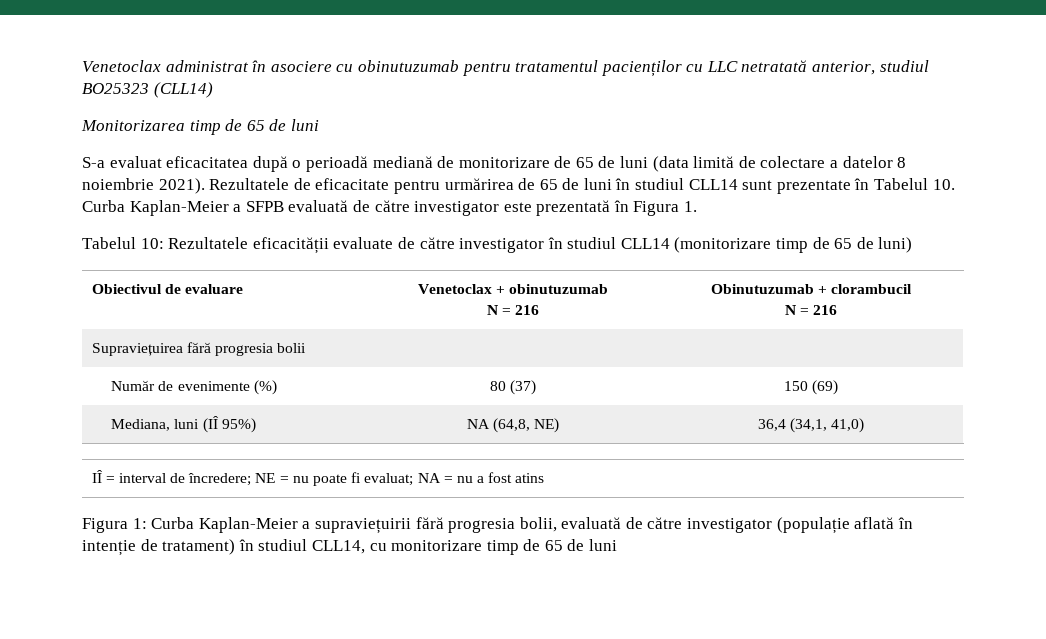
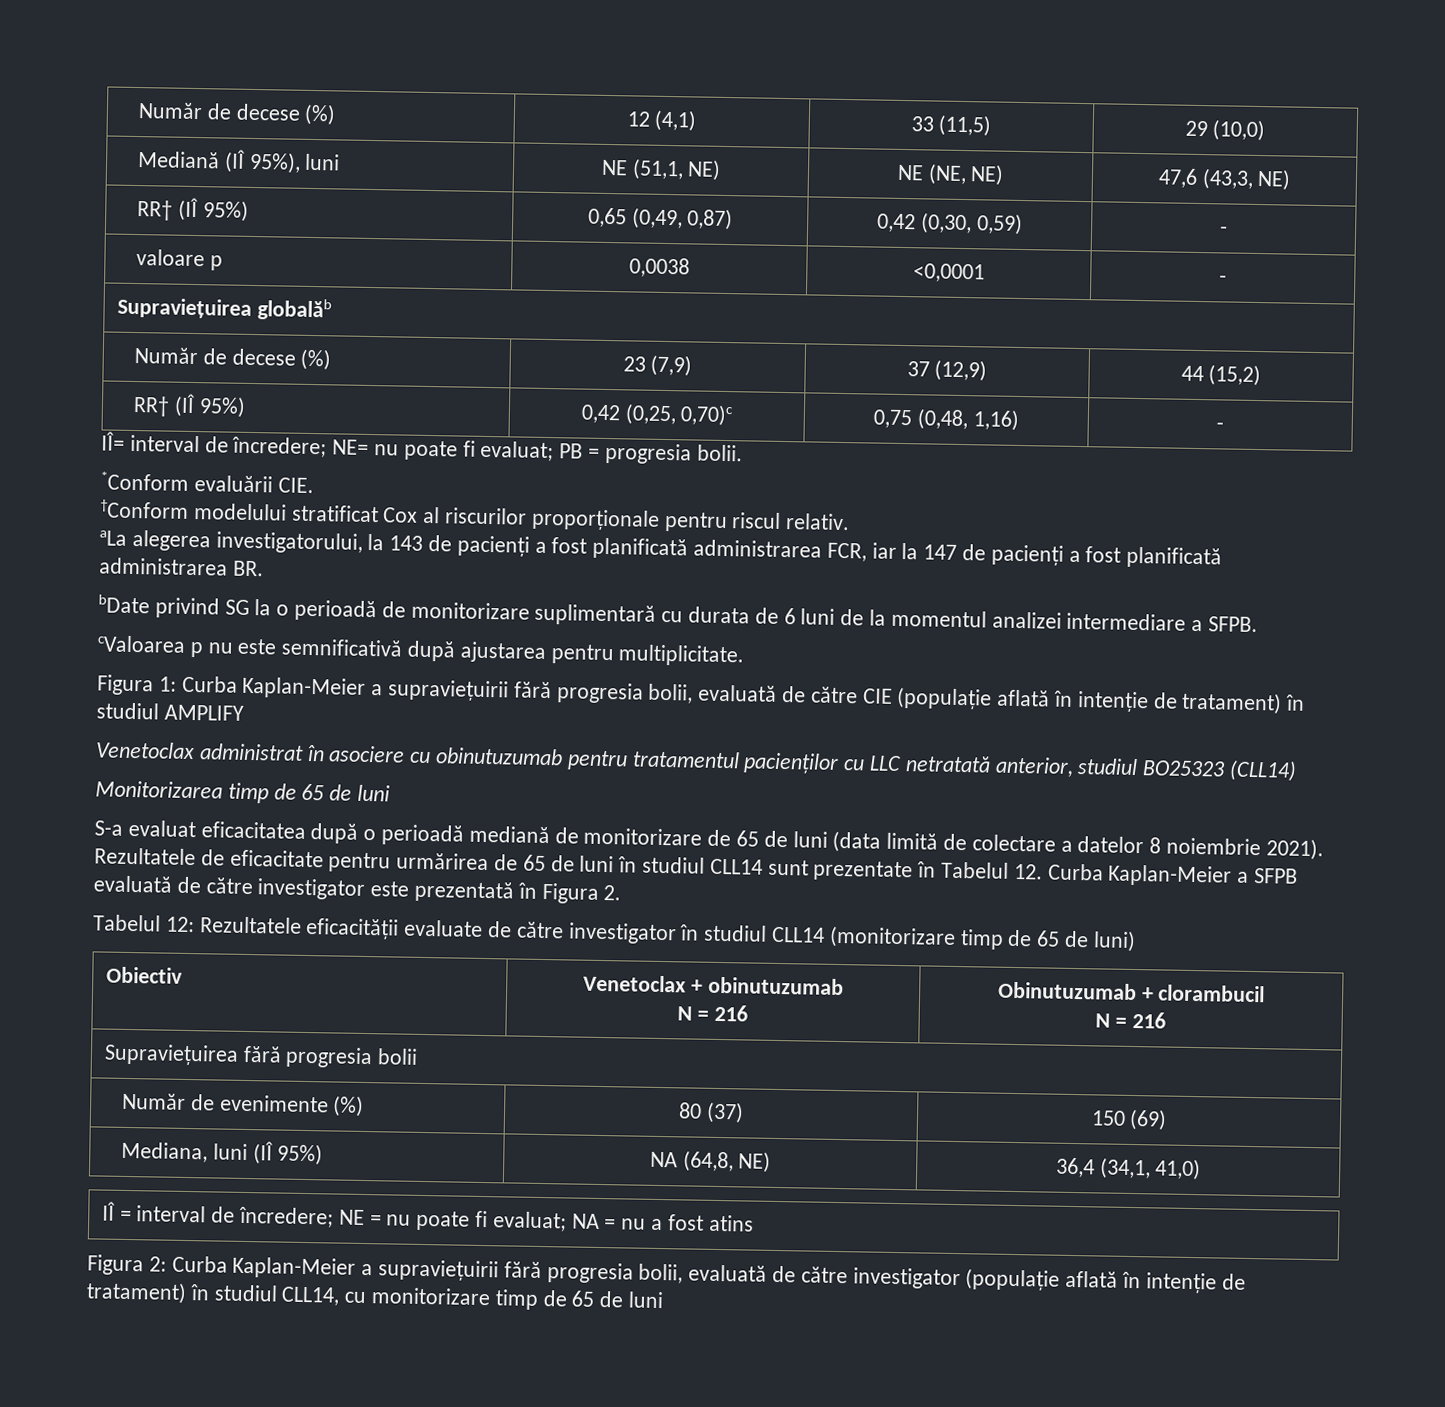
(82, 66) none -> [137,102,337,126] [626,109,698,132] [910,114,992,137] [1184,119,1266,142] [136,149,341,174] [600,158,722,181] [896,163,1005,186] [1157,168,1292,191] [136,197,249,222] [587,207,734,231] [877,212,1023,236] [1220,226,1228,235] [135,248,223,271] [629,257,690,278] [913,263,985,283] [1219,275,1227,284] [116,297,332,321] [133,346,332,371] [622,354,693,377] [906,359,988,382] [1180,364,1262,387] [132,393,246,418] [580,403,735,427] [873,408,1020,431] [1216,422,1224,431] [101,431,743,465] [100,471,314,494] [100,499,851,533] [99,529,1223,569] [99,557,264,577] [98,594,1259,633] [97,635,745,667] [97,674,1306,715] [96,702,244,721] Număr de decese (%) | 12 (4,1) | 33 (11,5) | 29 (10,0) // Mediană (IÎ 95%), luni | NE (51,1, NE) | NE (NE, NE) | 47,6 (43,3, NE) // RR† (IÎ 95%) | 0,65 (0,49, 0,87) | 0,42 (0,30, 0,59) | - // valoare p | 0,0038 | ˂0,0001 | - // Supraviețuirea globalăb // Număr de decese (%) | 23 (7,9) | 37 (12,9) | 44 (15,2) // RR† (IÎ 95%) | 0,42 (0,25, 0,70)c | 0,75 (0,48, 1,16) | - // IÎ= interval de încredere; NE= nu poate fi evaluat; PB = progresia bolii. // *Conform evaluării CIE. // †Conform modelului stratificat Cox al riscurilor proporționale pentru riscul relativ. // aLa alegerea investigatorului, la 143 de pacienți a fost planificată administrarea FCR, iar la 147 de pacienți a fost planificată administrarea BR. // bDate privind SG la o perioadă de monitorizare suplimentară cu durata de 6 luni de la momentul analizei intermediare a SFPB. // cValoarea p nu este semnificativă după ajustarea pentru multiplicitate. // Figura 1: Curba Kaplan-Meier a supraviețuirii fără progresia bolii, evaluată de către CIE (populație aflată în intenție de tratament) în studiul AMPLIFY //
[932,179,955,190] 10. -> [1013,863,1043,880] 12.
[684,201,698,212] [82,237,164,249] 1. // Tabelul 10: -> [603,885,622,901] [93,914,195,933] 2. // Tabelul 12:
[91,284,243,294] Obiectivul de evaluare -> [105,966,183,984] Obiectiv
[132,518,147,529] 1: -> [148,1256,167,1272] 2:

